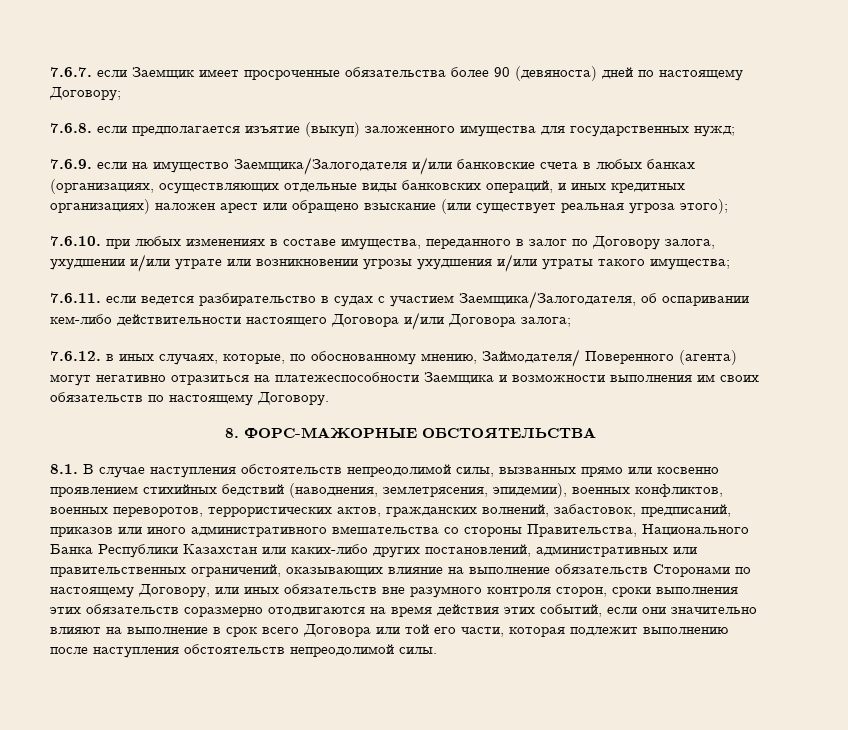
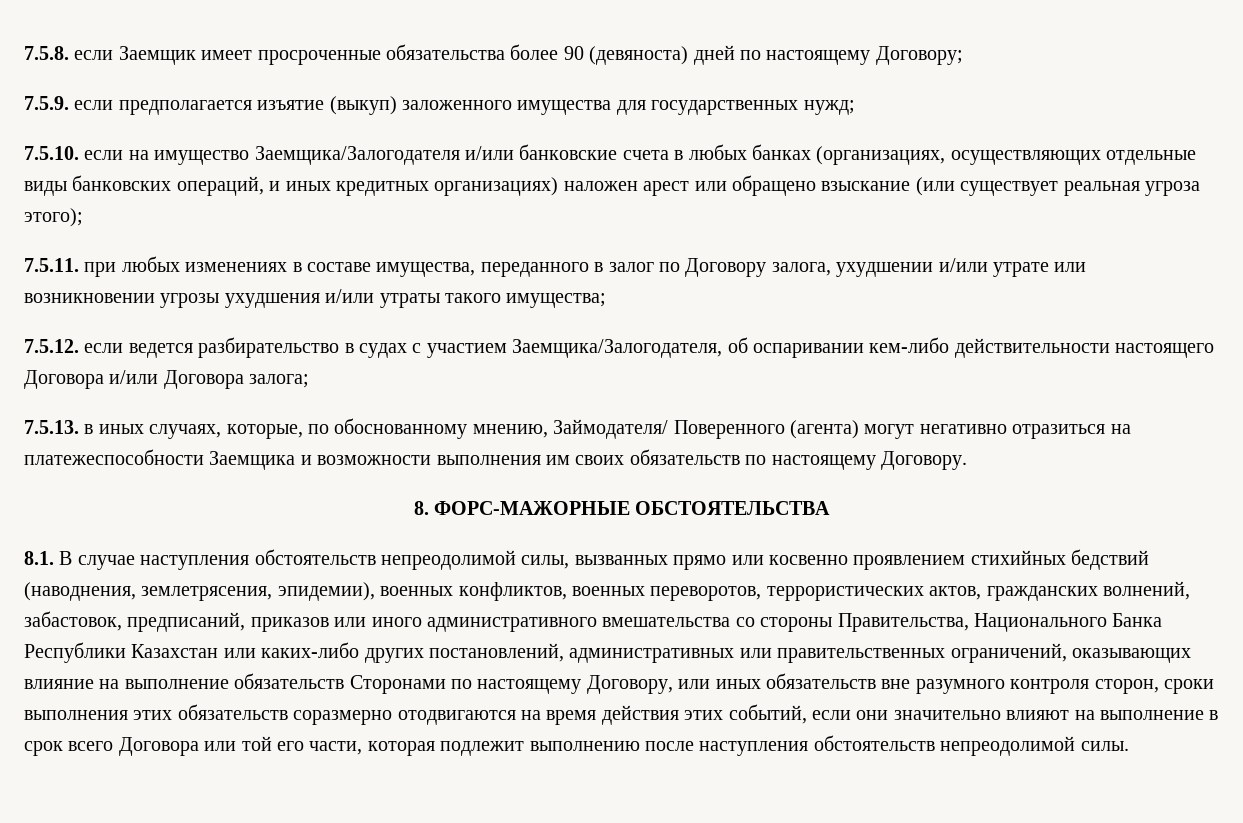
[50,67,92,77] 7.6.7. -> [24,46,69,60] 7.5.8.
[50,123,92,133] 7.6.8. -> [24,96,69,110] 7.5.9.
[50,159,92,169] 7.6.9. -> [24,146,79,160] 7.5.10.
[50,236,101,246] 7.6.10. -> [24,258,79,272] 7.5.11.
[50,293,101,303] 7.6.11. -> [24,339,79,353] 7.5.12.
[50,351,101,361] 7.6.12. -> [24,420,79,434] 7.5.13.

